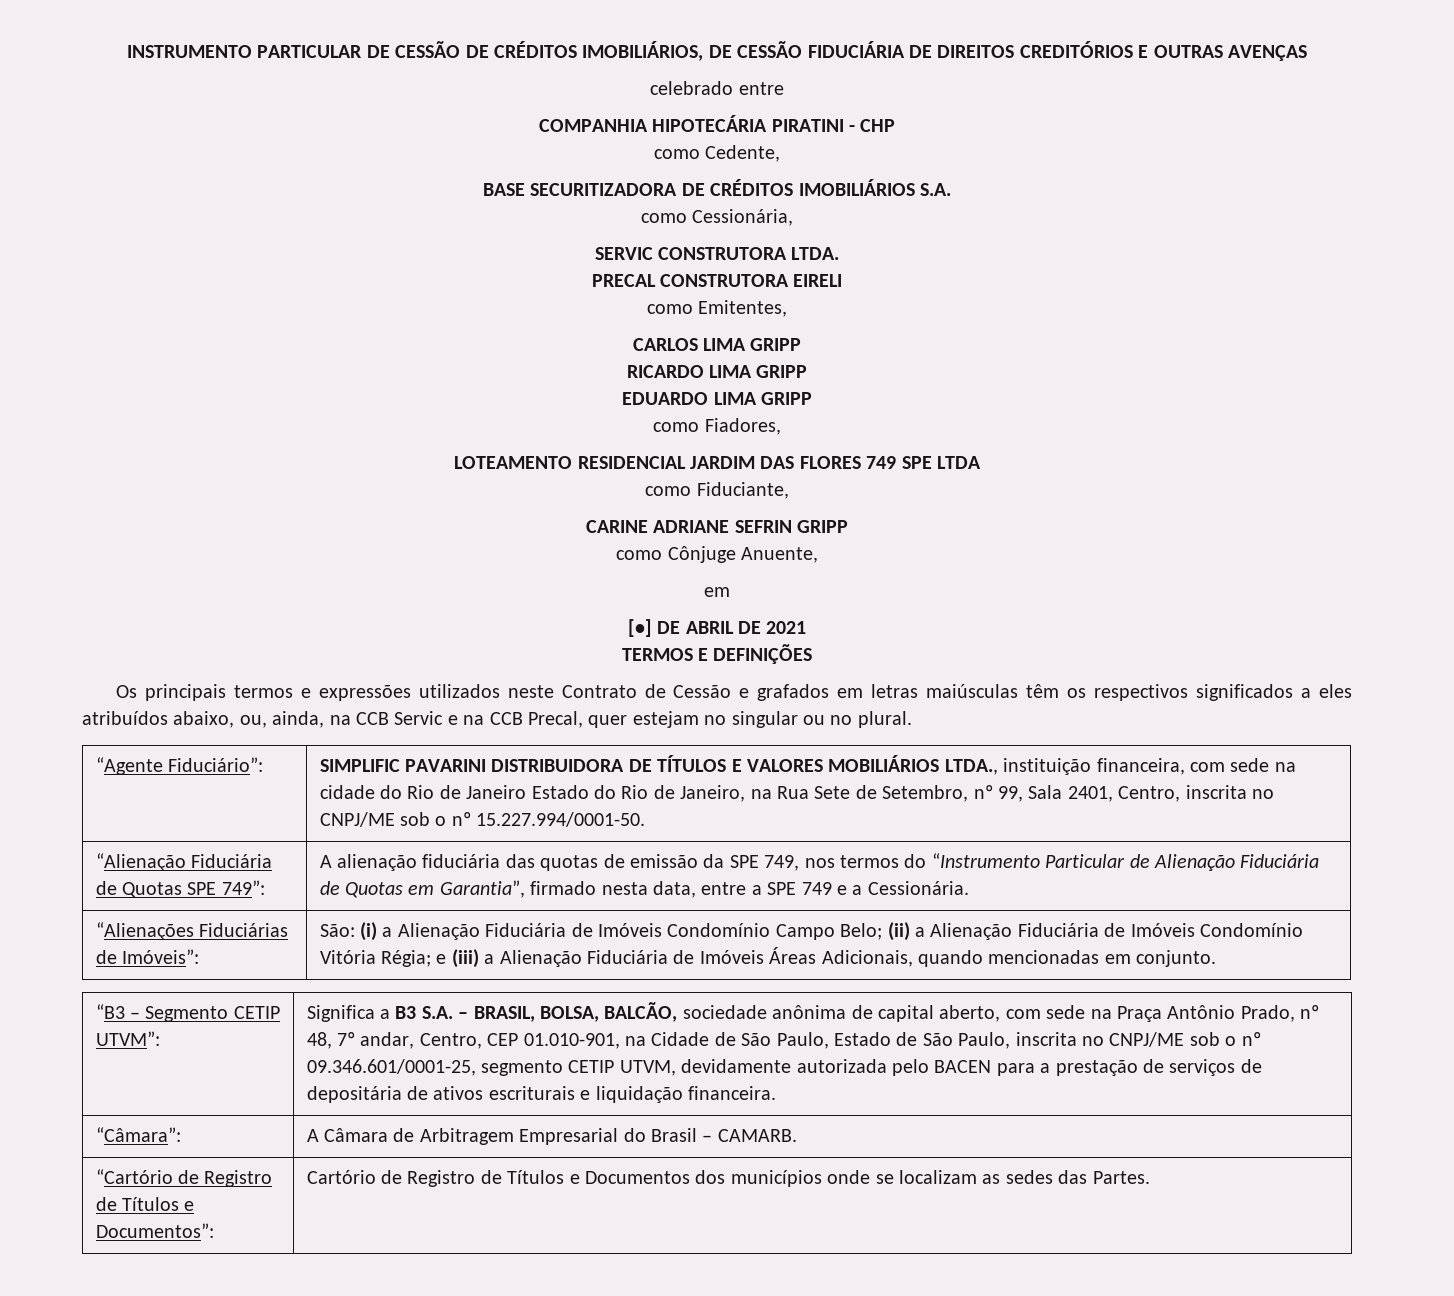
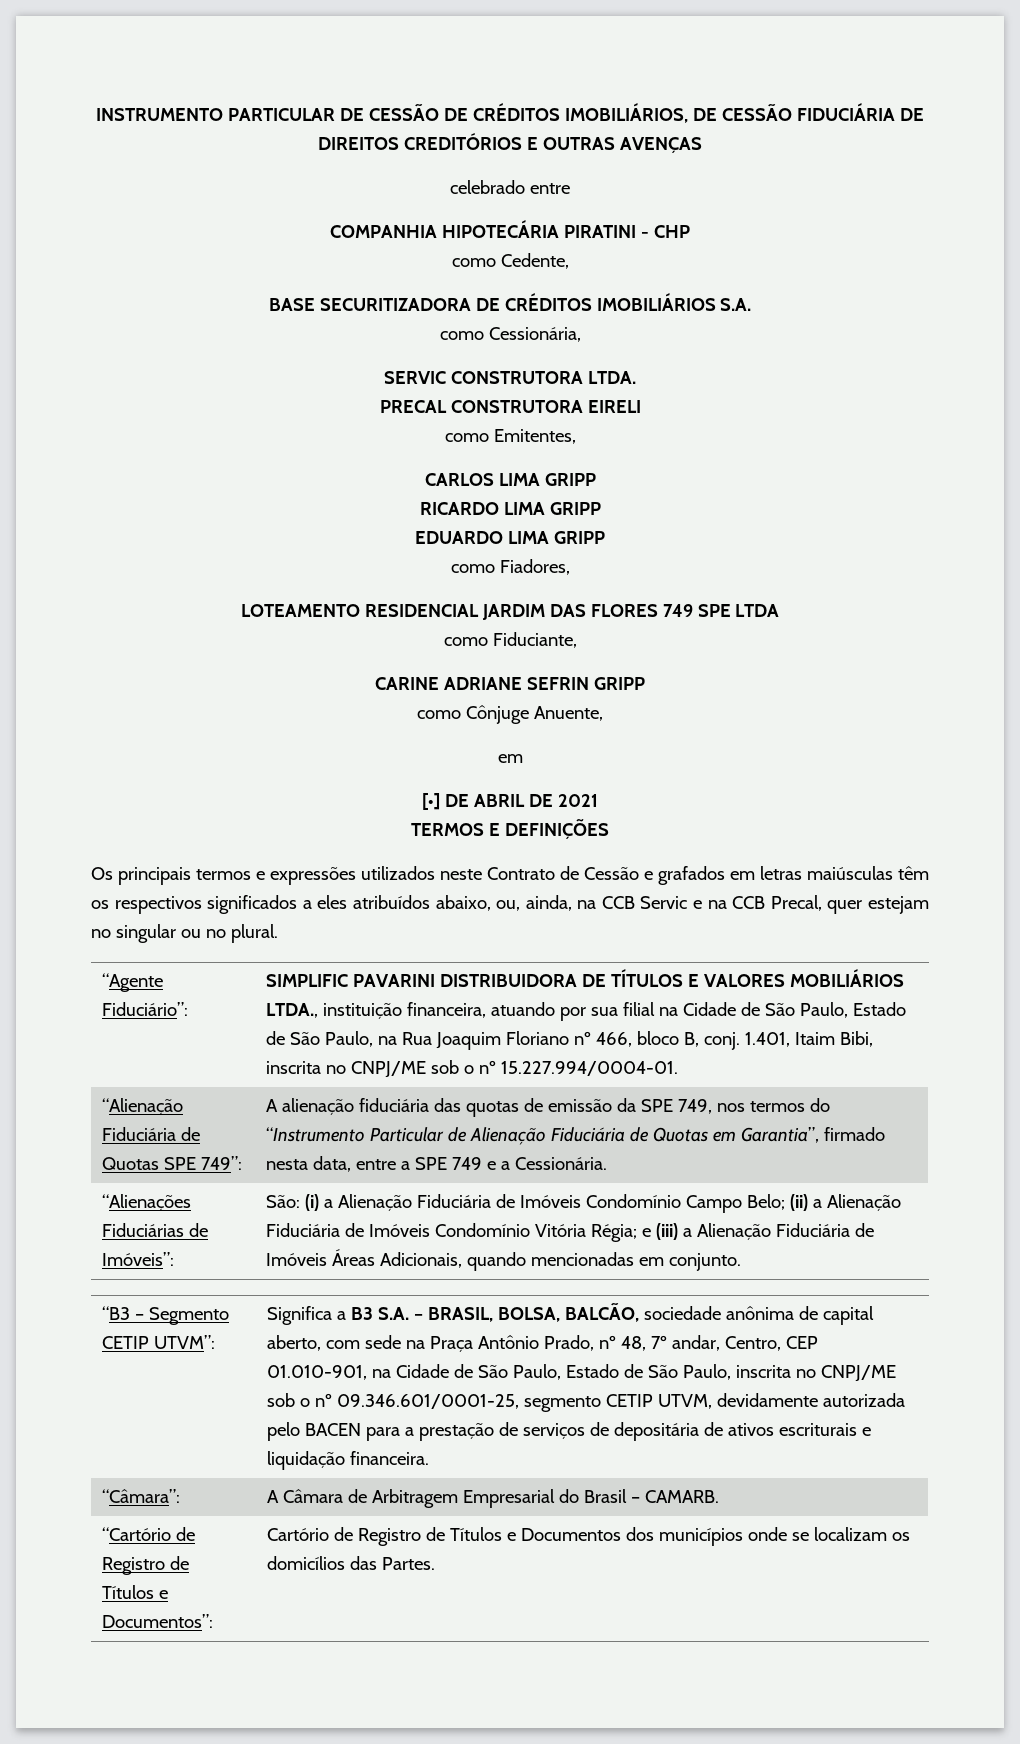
[1190,758,1296,772] [319,785,1275,802] [319,812,646,827] com sede na cidade do Rio de Janeiro Estado do Rio de Janeiro, na Rua Sete de Setembro, nº 99, Sala 2401, Centro, inscrita no CNPJ/ME sob o nº 15.227.994/0001-50. -> [491,1002,907,1021] [266,1031,874,1050] [266,1060,679,1078] atuando por sua filial na Cidade de São Paulo, Estado de São Paulo, na Rua Joaquim Floriano nº 466, bloco B, conj. 1.401, Itaim Bibi, inscrita no CNPJ/ME sob o nº 15.227.994/0004-01.
[982,1170,1053,1184] as sedes -> [892,1532,911,1541] [267,1556,346,1570] os domicílios

